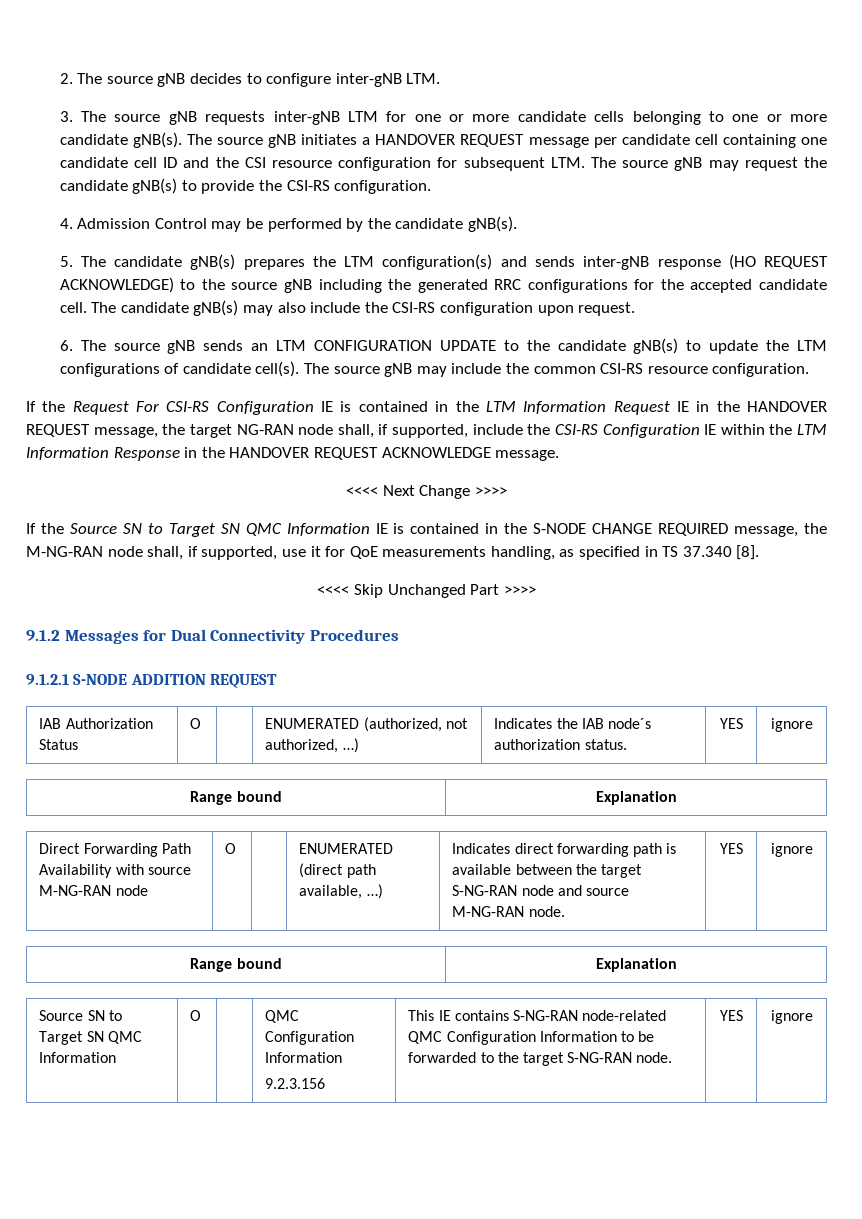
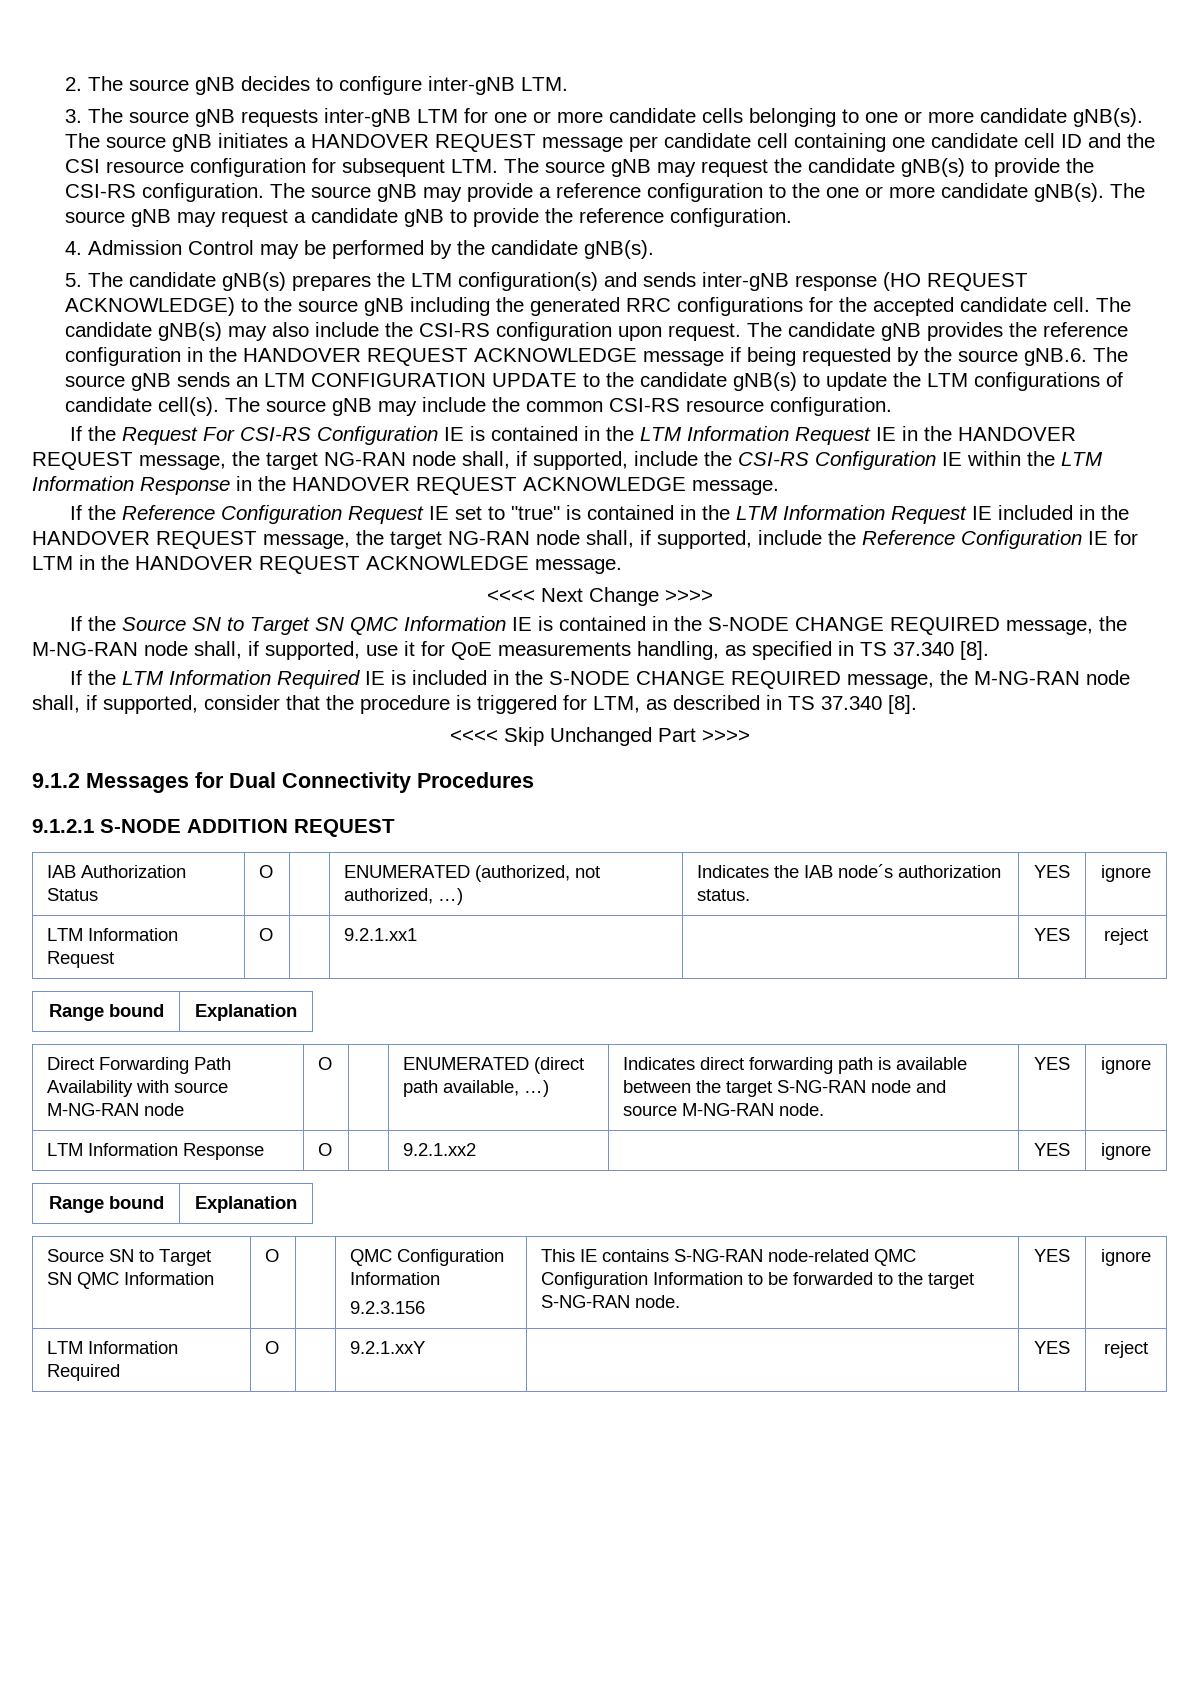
(432, 187) none -> [270,183,1146,202] [65,208,793,227] The source gNB may provide a reference configuration to the one or more candidate gNB(s). The source gNB may request a candidate gNB to provide the reference configuration.
[59,340,73,351] // 6. -> [747,322,1129,341] [65,347,1088,366] The candidate gNB provides the reference configuration in the HANDOVER REQUEST ACKNOWLEDGE message if being requested by the source gNB.6.
(560, 455) none -> [69,505,1129,524] [32,530,1138,549] [32,555,622,574] // If the Reference Configuration Request IE set to "true" is contained in the LTM Information Request IE included in the HANDOVER REQUEST message, the target NG-RAN node shall, if supported, include the Reference Configuration IE for LTM in the HANDOVER REQUEST ACKNOWLEDGE message.
(760, 552) none -> [69,670,1130,689] [32,695,917,714] // If the LTM Information Required IE is included in the S-NODE CHANGE REQUIRED message, the M-NG-RAN node shall, if supported, consider that the procedure is triggered for LTM, as described in TS 37.340 [8].
(813, 725) none -> [46,928,178,941] [46,951,114,968] [258,928,273,941] [343,928,417,941] [1034,928,1070,941] [1104,928,1148,945] // LTM Information Request | O | | 9.2.1.xx1 | | YES | reject
(813, 850) none -> [46,1143,264,1160] [317,1143,332,1156] [402,1143,476,1156] [1034,1143,1070,1156] [1101,1143,1151,1160] // LTM Information Response | O | | 9.2.1.xx2 | | YES | ignore
(813, 1017) none -> [46,1341,178,1354] [46,1364,120,1381] [264,1341,279,1354] [349,1341,425,1354] [1034,1341,1070,1354] [1104,1341,1148,1358] // LTM Information Required | O | | 9.2.1.xxY | | YES | reject

